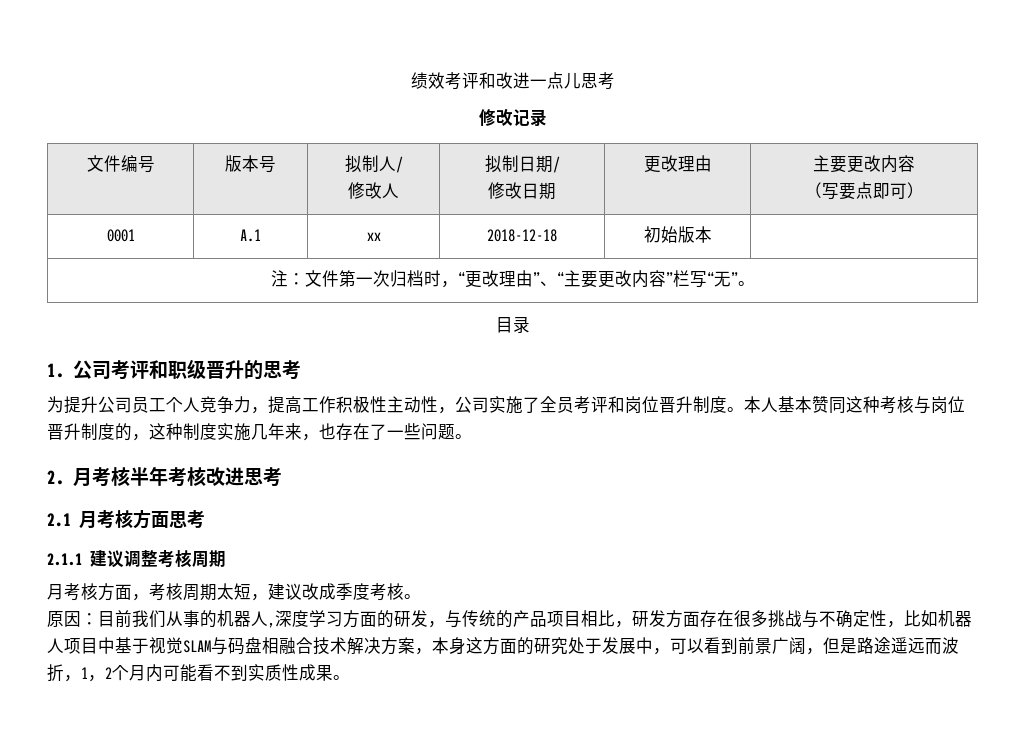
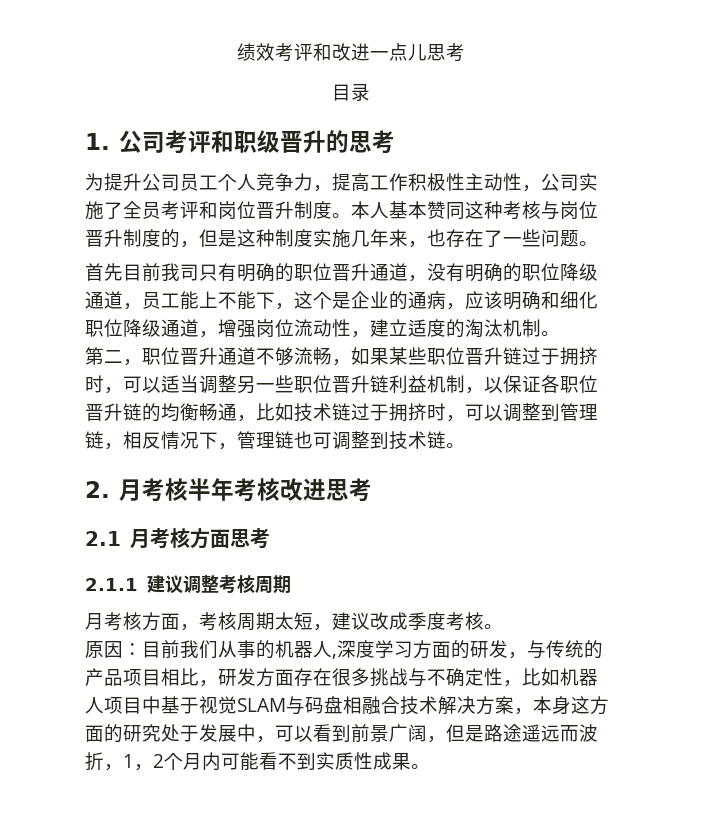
[478,108,547,127] [86,155,155,173] [225,155,276,173] [344,155,403,173] [348,182,400,199] [484,155,560,173] [488,182,556,200] [643,155,712,173] [813,155,915,173] [804,182,924,200] [106,229,135,242] [240,229,261,242] [366,232,381,241] [487,229,557,242] [643,226,712,243] [270,270,755,288] // 修改记录 // 文件编号 | 版本号 | 拟制人/ // 修改人 | 拟制日期/ // 修改日期 | 更改理由 | 主要更改内容 // （写要点即可） // 0001 | A.1 | xx | 2018-12-18 | 初始版本 | // 注：文件第一次归档时，“更改理由”、“主要更改内容”栏写“无”。 -> (465, 52) none
(149, 437) none -> [199,229,237,247] 但是
(472, 436) none -> [85,263,598,282] [85,291,598,310] [85,319,560,338] [85,347,598,366] [85,375,598,394] [85,403,598,422] [85,431,465,450] // 首先目前我司只有明确的职位晋升通道，没有明确的职位降级通道，员工能上不能下，这个是企业的通病，应该明确和细化职位降级通道，增强岗位流动性，建立适度的淘汰机制。 // 第二，职位晋升通道不够流畅，如果某些职位晋升链过于拥挤时，可以适当调整另一些职位晋升链利益机制，以保证各职位晋升链的均衡畅通，比如技术链过于拥挤时，可以调整到管理链，相反情况下，管理链也可调整到技术链。

